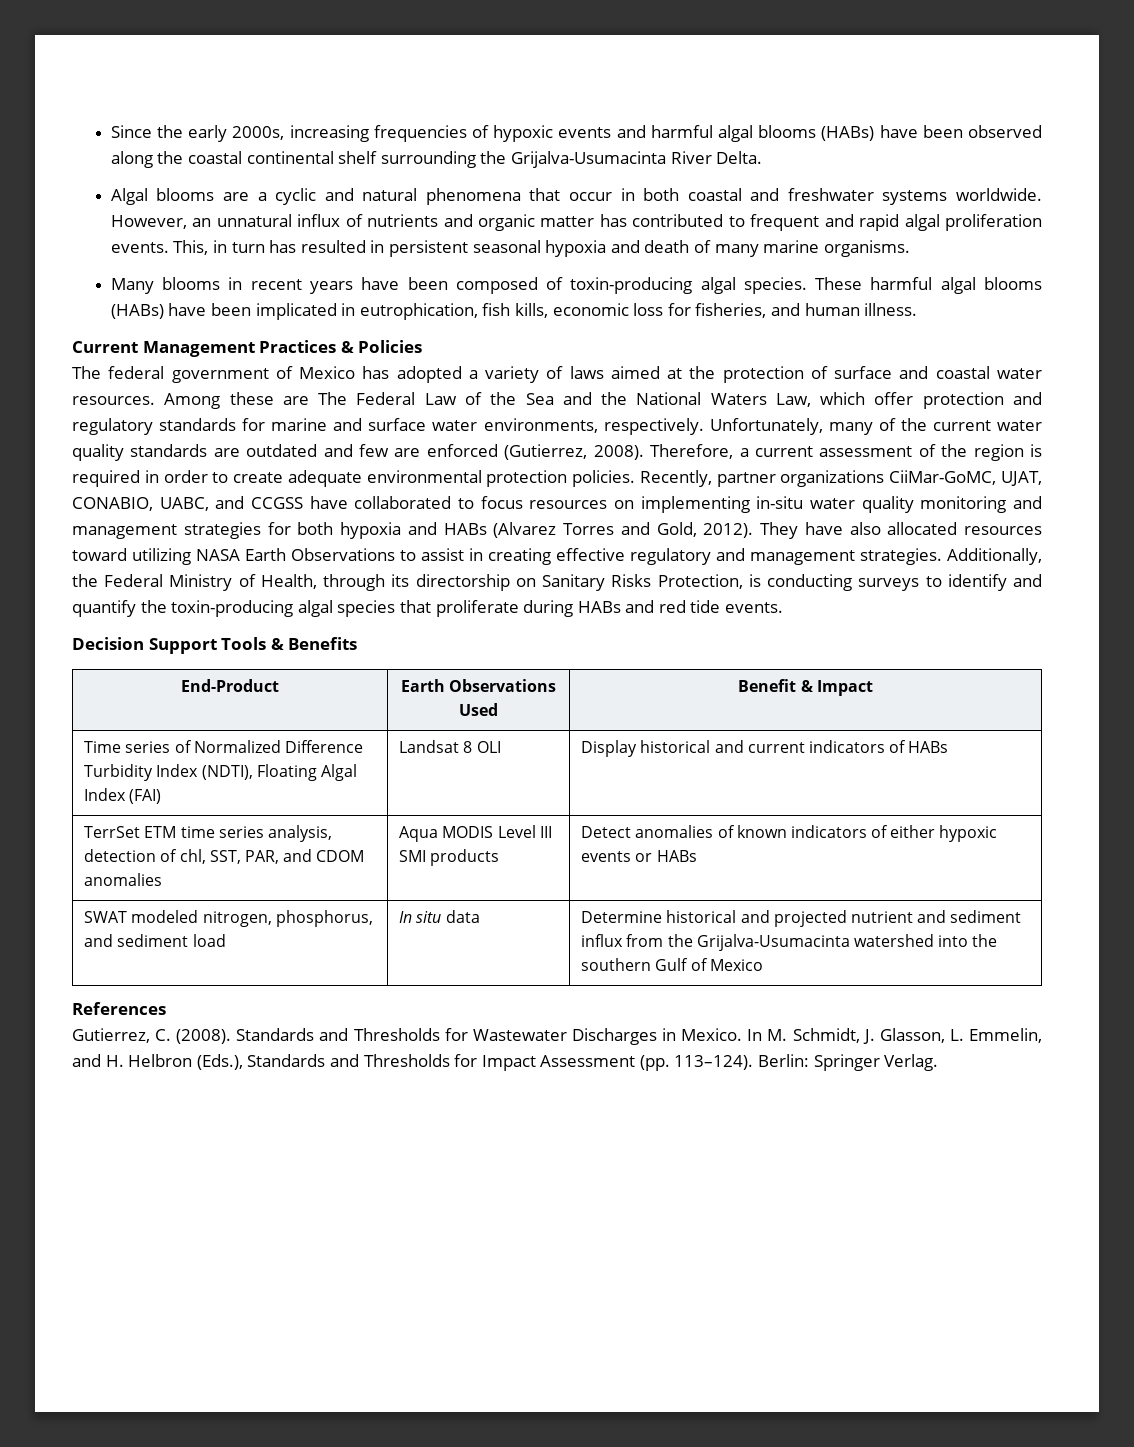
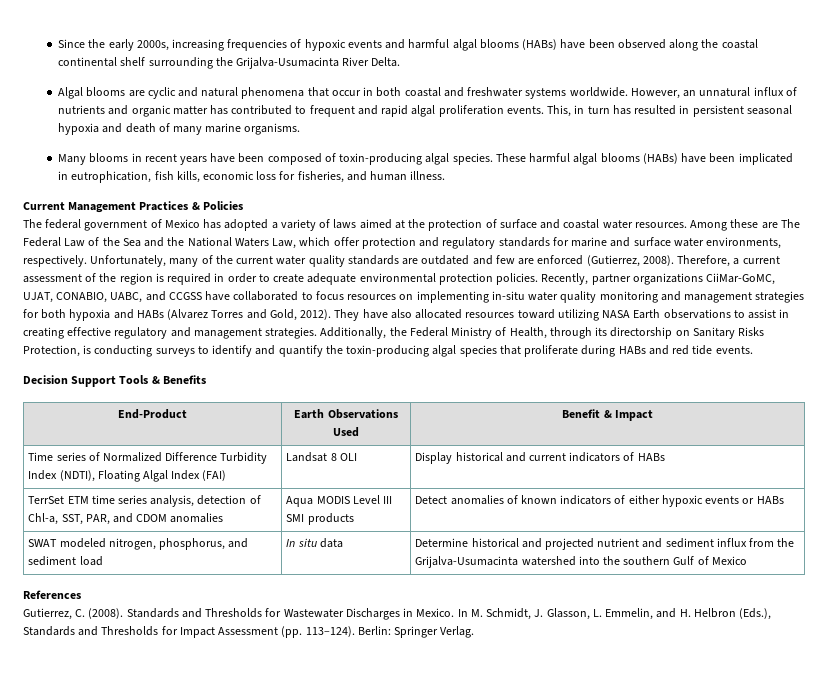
[257,192,267,201] a -> (145, 93) none
[291,548,395,561] Observations -> [663,309,731,319] observations
[179,849,206,864] chl, -> [28,513,59,525] Chl-a,

